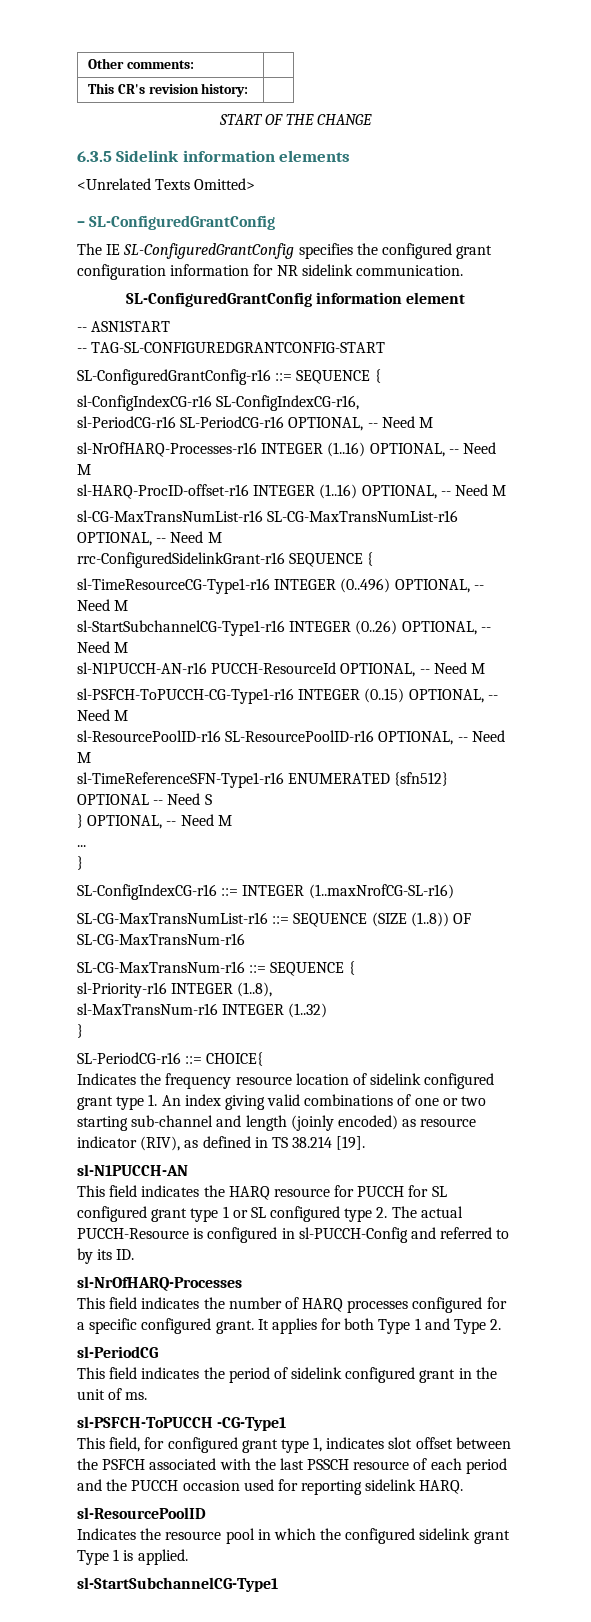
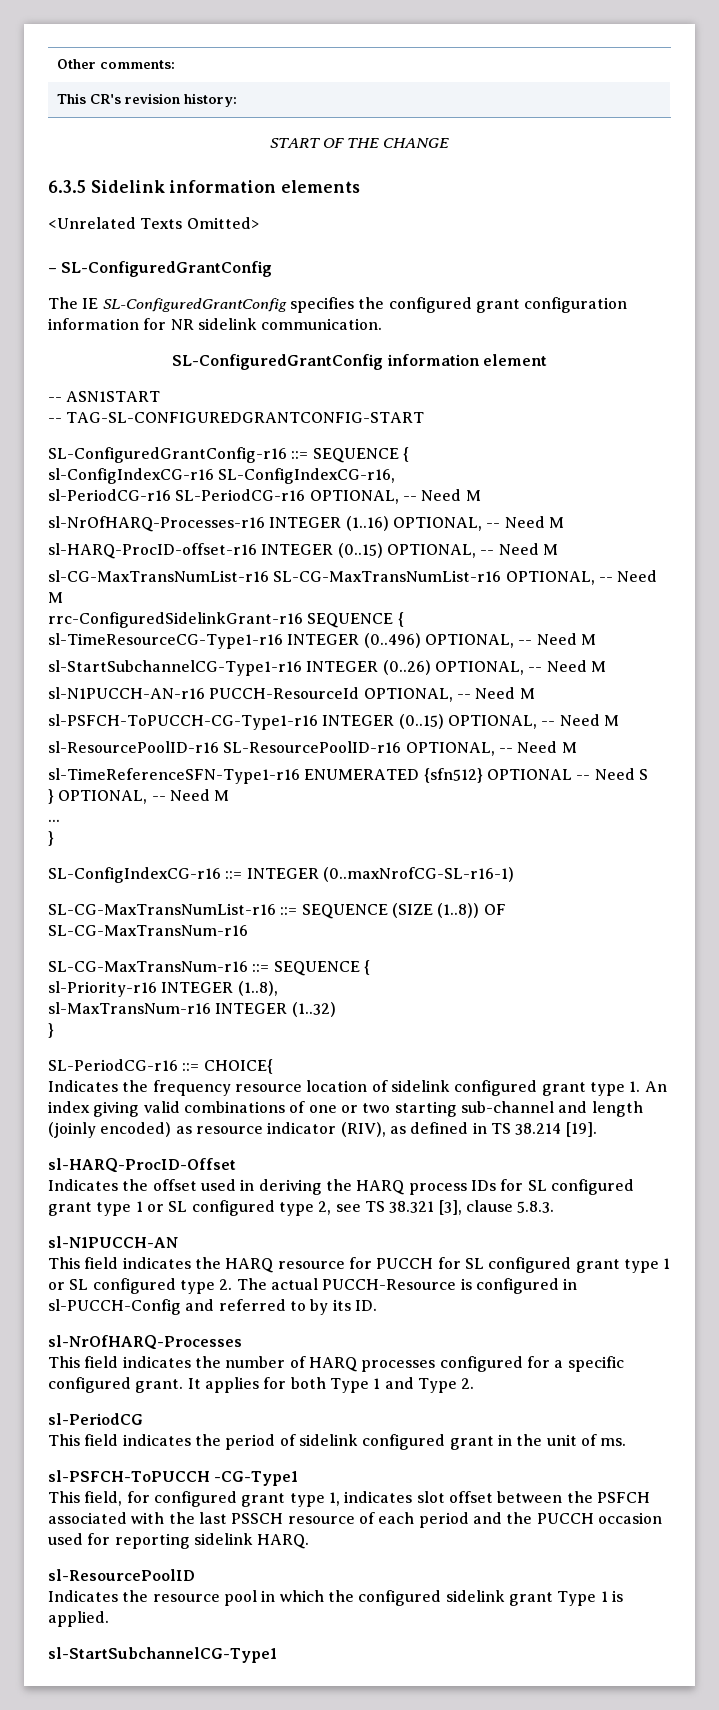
[319,484,358,499] (1..16) -> [337,543,383,558] (0..15)
[308,884,454,899] (1..maxNrofCG-SL-r16) -> [322,867,514,882] (0..maxNrofCG-SL-r16-1)
(366, 1143) none -> [48,1158,236,1173] [48,1179,634,1195] [48,1200,555,1216] // sl-HARQ-ProcID-Offset // Indicates the offset used in deriving the HARQ process IDs for SL configured grant type 1 or SL configured type 2, see TS 38.321 [3], clause 5.8.3.

